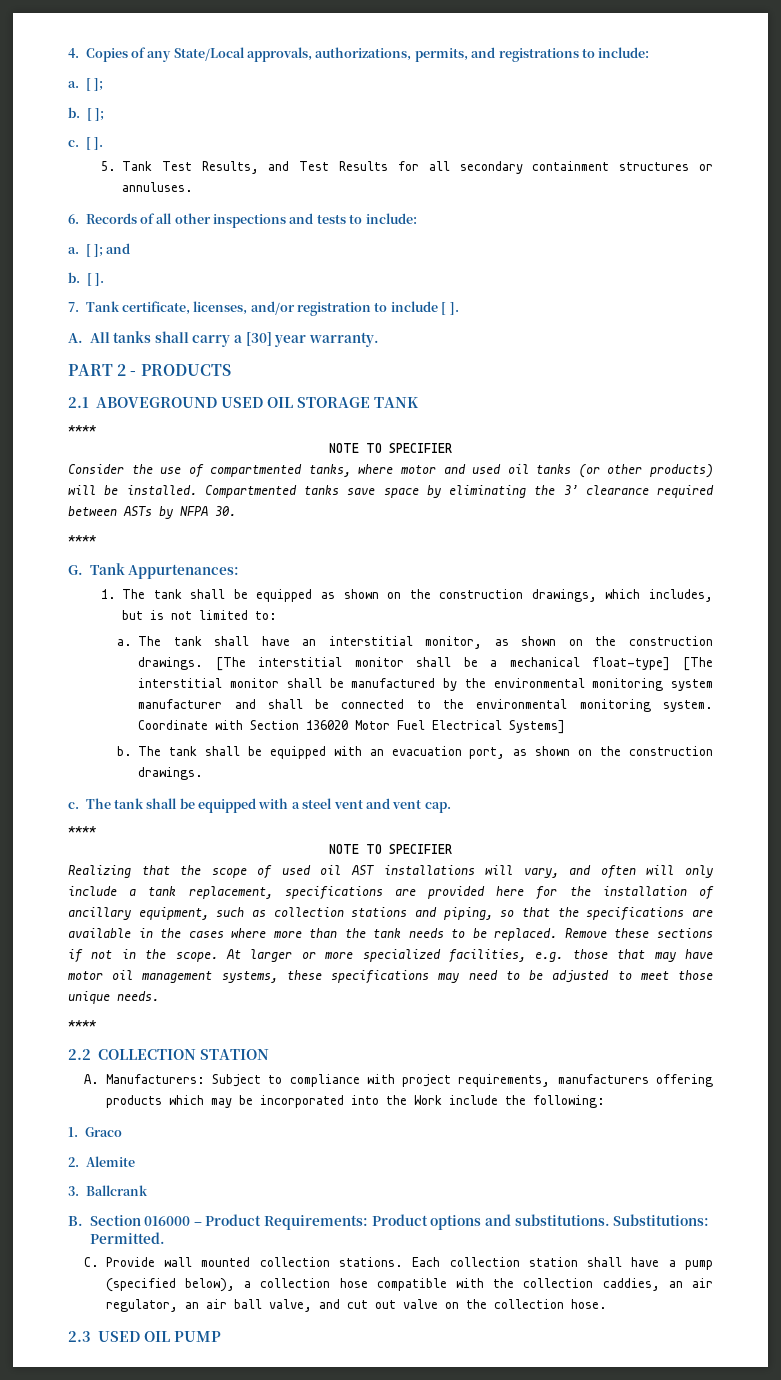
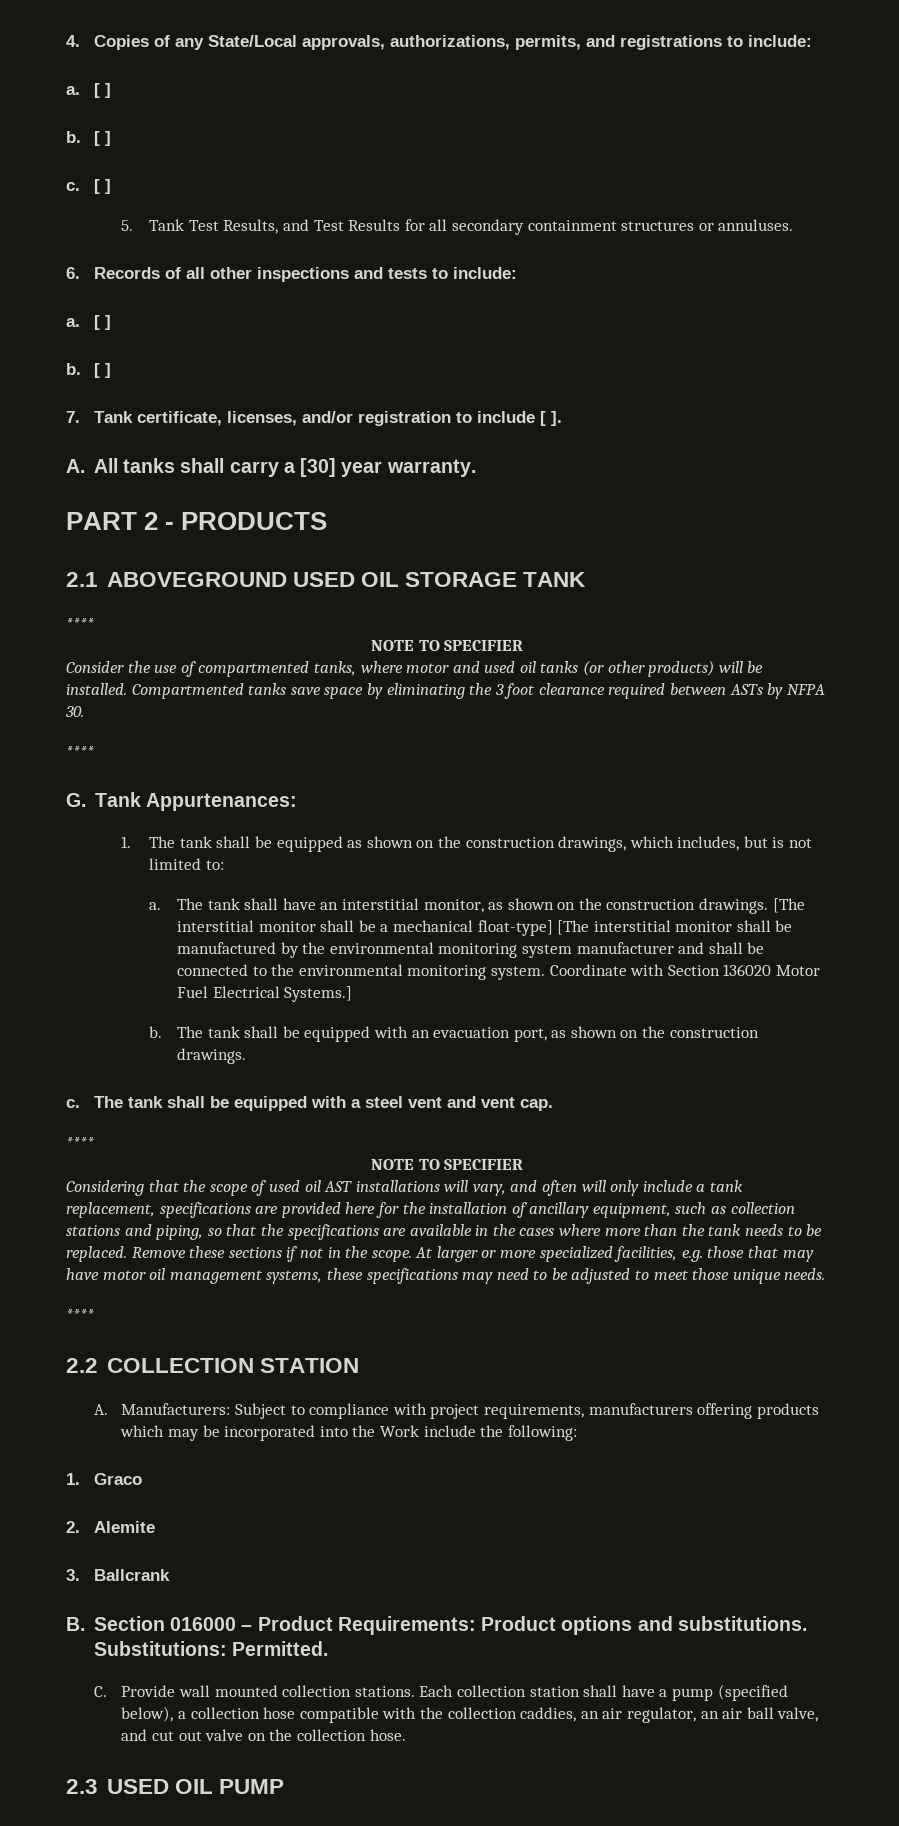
[93,78,103,91] [68,107,104,121] ]; // b. [ ]; -> [104,83,111,98] [66,131,111,146] ] // b. [ ]
[93,137,103,150] ]. -> [104,179,111,194] ]
[93,243,131,257] [68,272,104,286] ]; and // b. [ ]. -> [104,315,111,330] [66,363,111,378] ] // b. [ ]
[563,485,578,495] 3’ -> [494,683,536,699] 3 foot
[509,720,566,734] Systems] -> [284,986,353,1002] Systems.]
[68,865,131,878] Realizing -> [66,1180,144,1196] Considering

